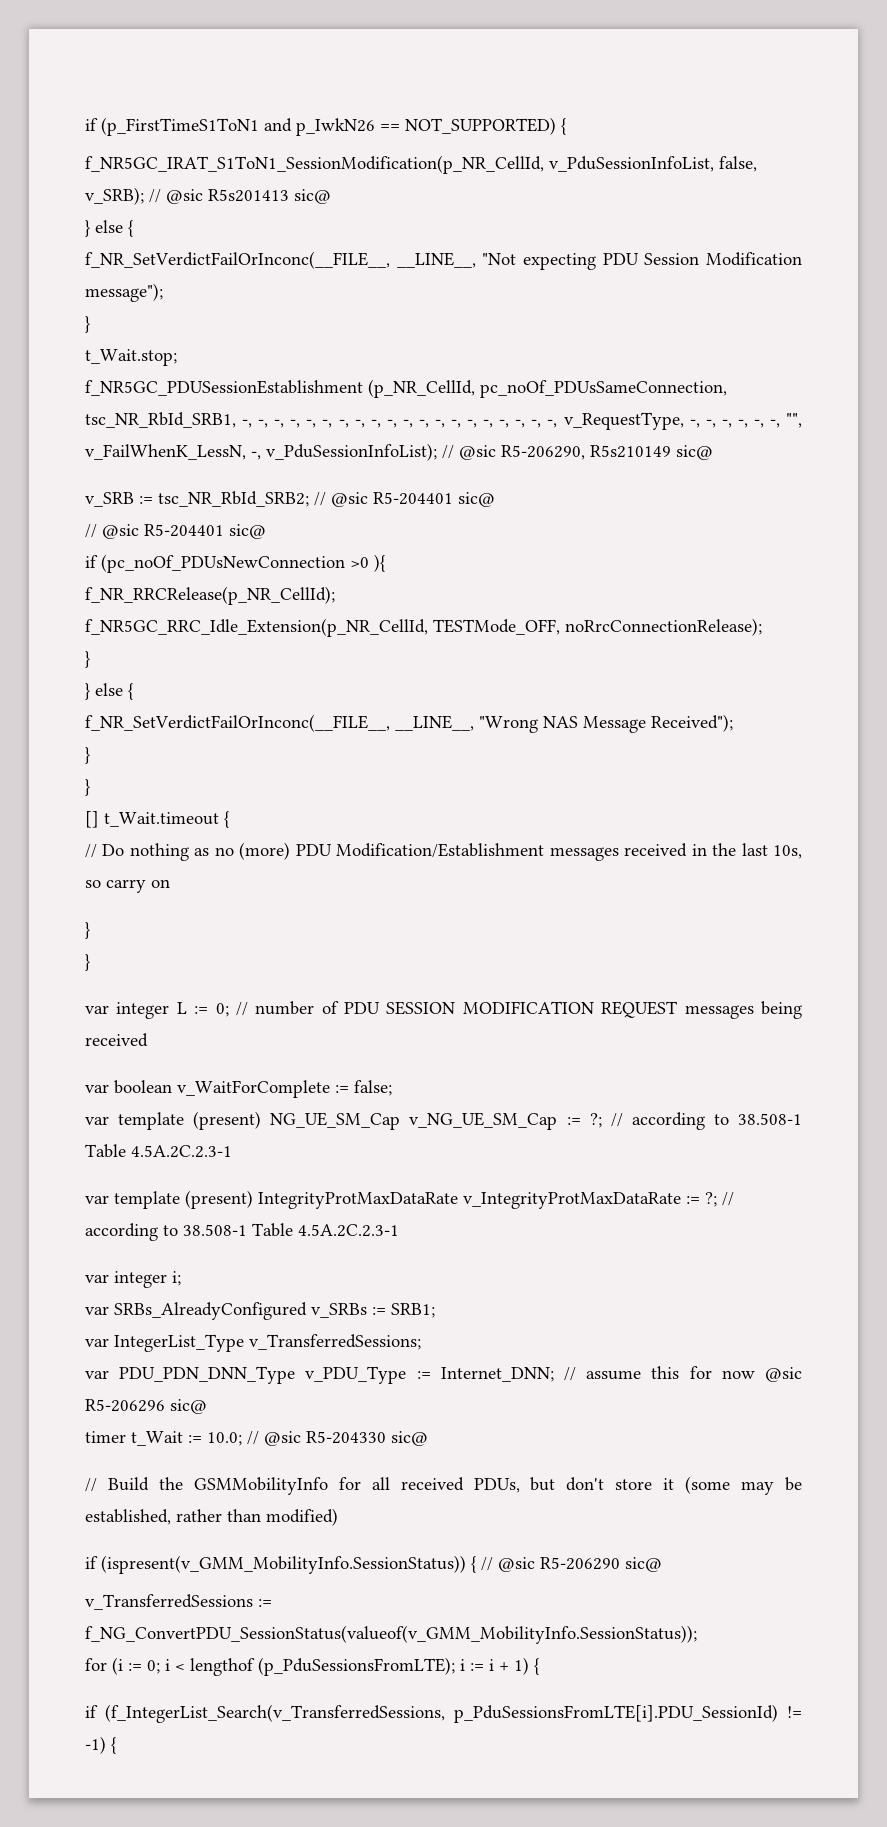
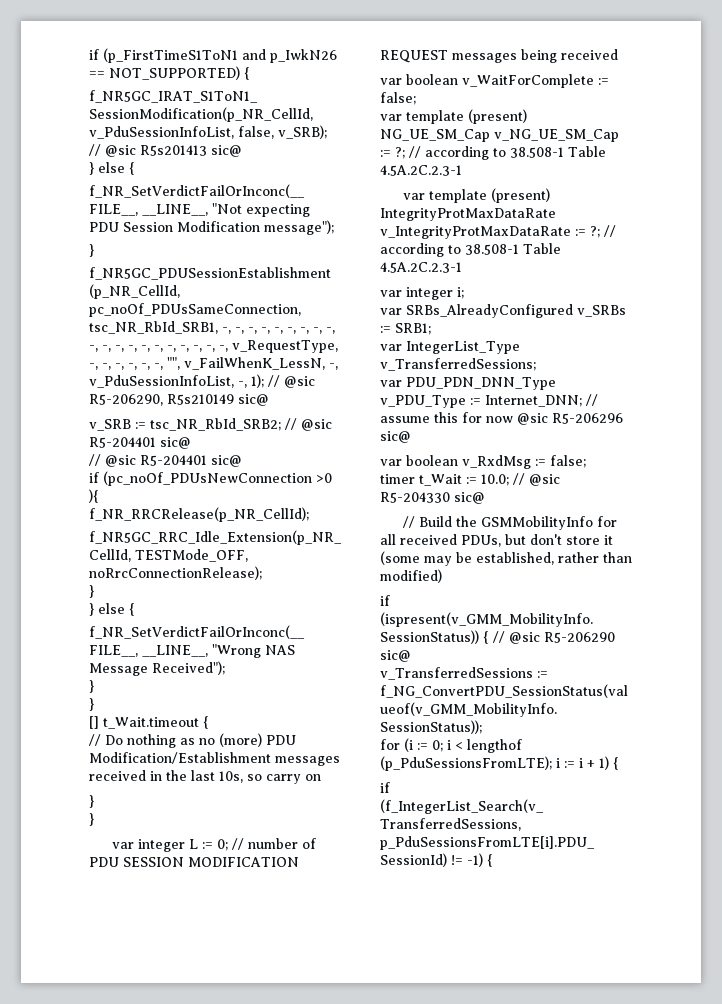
[85,349,177,366] // t_Wait.stop; -> (94, 250) none
[266,443,437,461] v_PduSessionInfoList); -> [89,374,264,388] v_PduSessionInfoList, -, 1);
(207, 1406) none -> [380,455,586,469] // var boolean v_RxdMsg := false;

